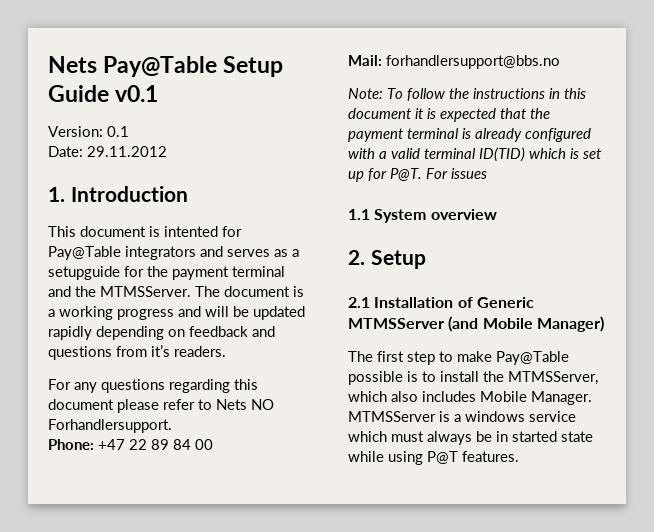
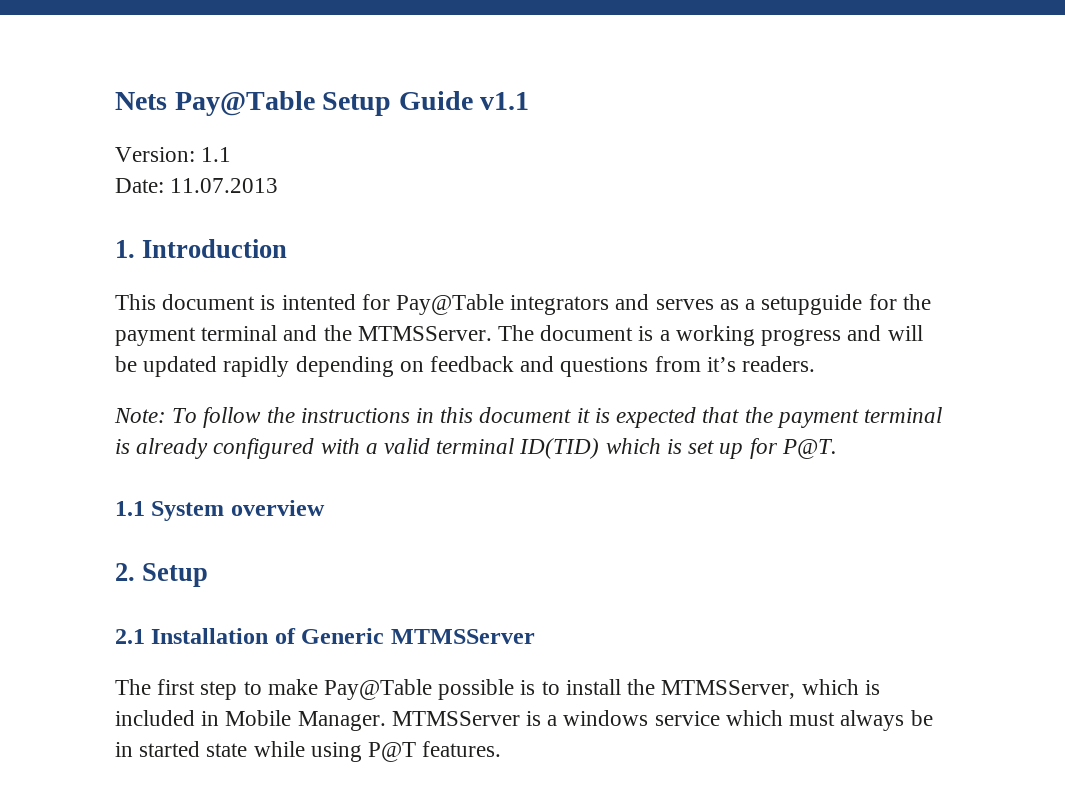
[115,85,159,102] v0.1 -> [480,92,530,110] v1.1
[107,126,129,137] 0.1 -> [201,147,232,162] 1.1
[87,146,167,157] 29.11.2012 -> [170,178,279,193] 11.07.2013
[48,379,258,393] [48,399,274,413] [48,419,172,433] [48,439,213,450] [348,55,560,69] // For any questions regarding this document please refer to Nets NO Forhandlersupport. // Phone: +47 22 89 84 00 // Mail: forhandlersupport@bbs.no -> (816, 364) none
[426,168,487,179] For issues -> (837, 449) none
[448,316,604,332] (and Mobile Manager) -> (535, 636) none
[391,391,476,402] also includes -> [864,680,880,695] [115,710,220,726] is included in

